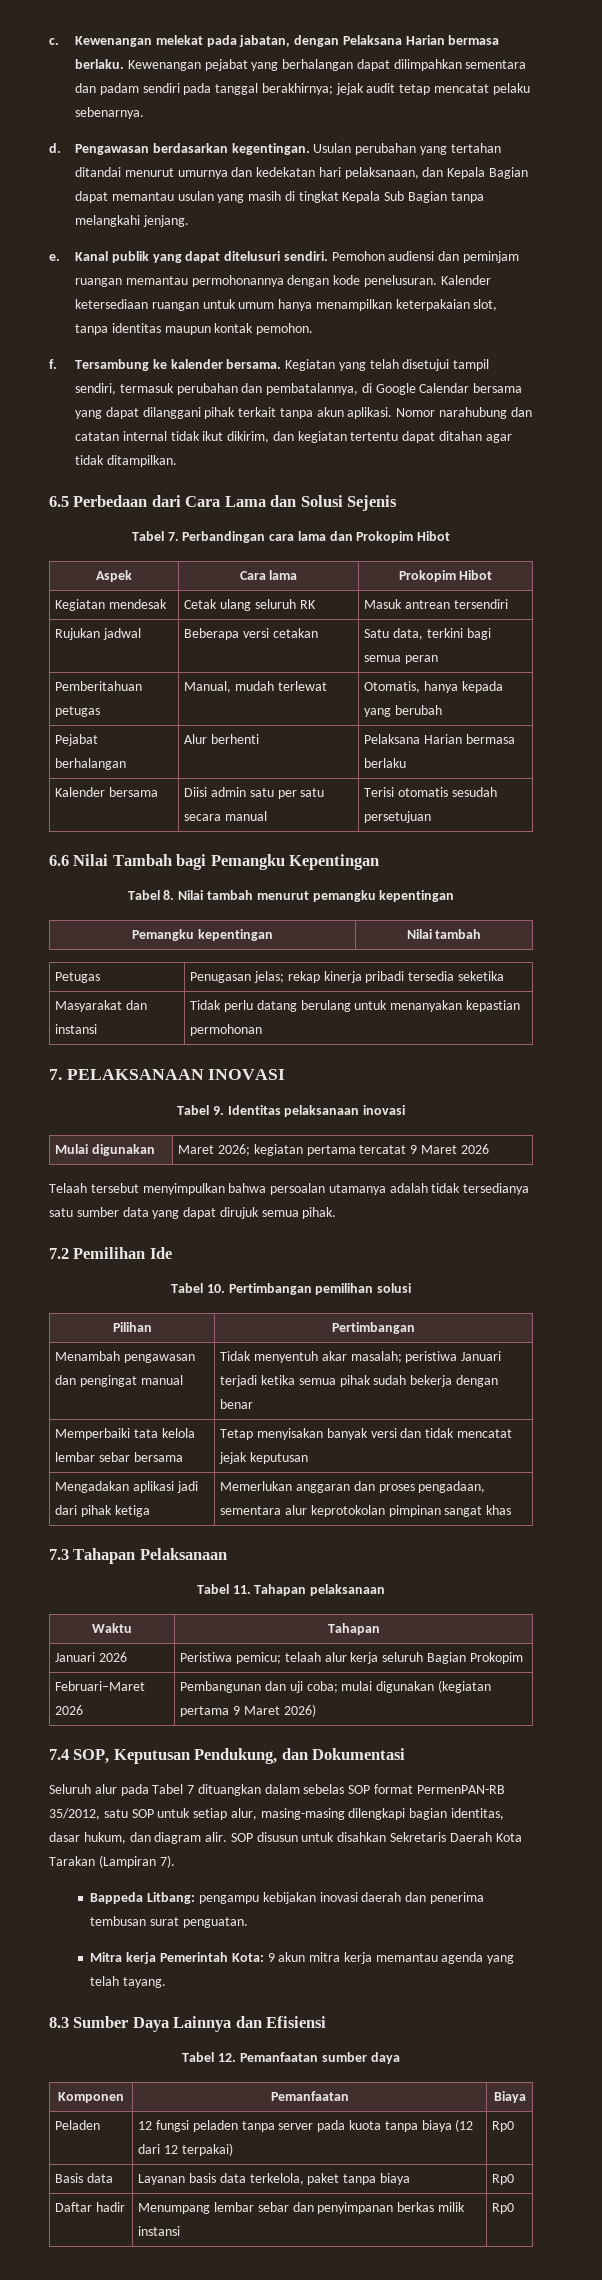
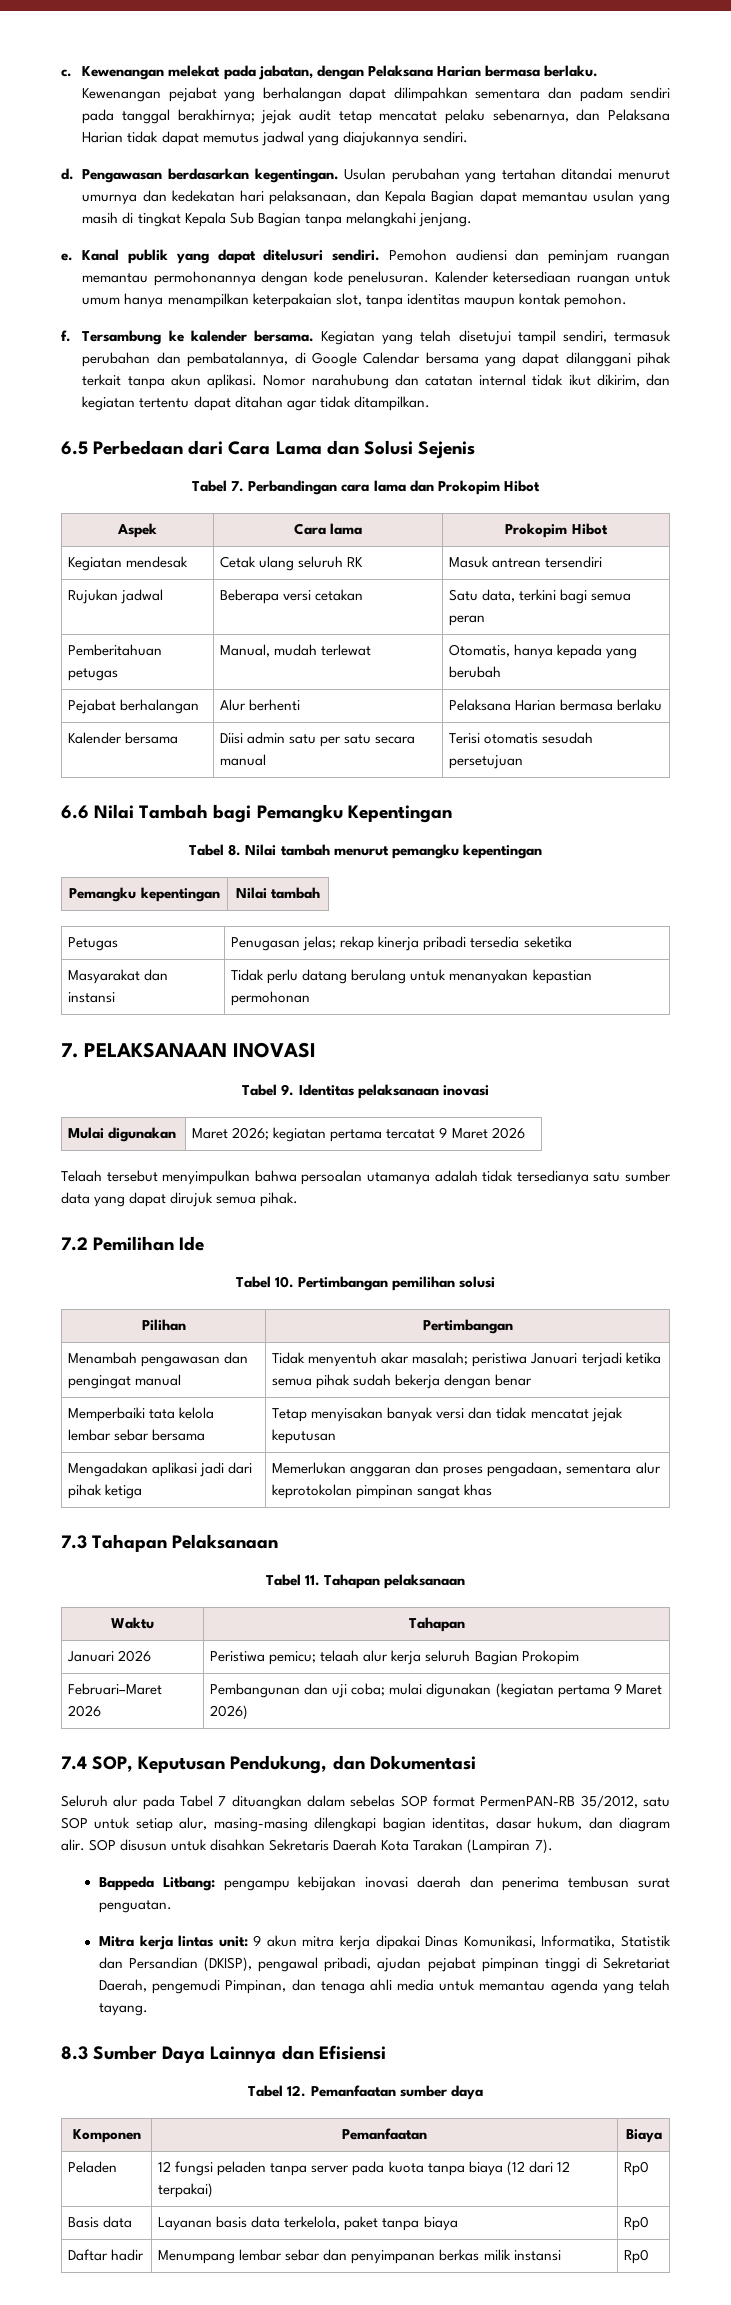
[75,107,145,119] sebenarnya. -> [492,109,671,124] [82,131,468,146] sebenarnya, dan Pelaksana Harian tidak dapat memutus jadwal yang diajukannya sendiri.
[159,1952,264,1962] Pemerintah Kota: -> [178,1935,248,1947] lintas unit:
(372, 1958) none -> [375,1935,671,1950] [98,1957,670,1972] [98,1979,476,1994] dipakai Dinas Komunikasi, Informatika, Statistik dan Persandian (DKISP), pengawal pribadi, ajudan pejabat pimpinan tinggi di Sekretariat Daerah, pengemudi Pimpinan, dan tenaga ahli media untuk

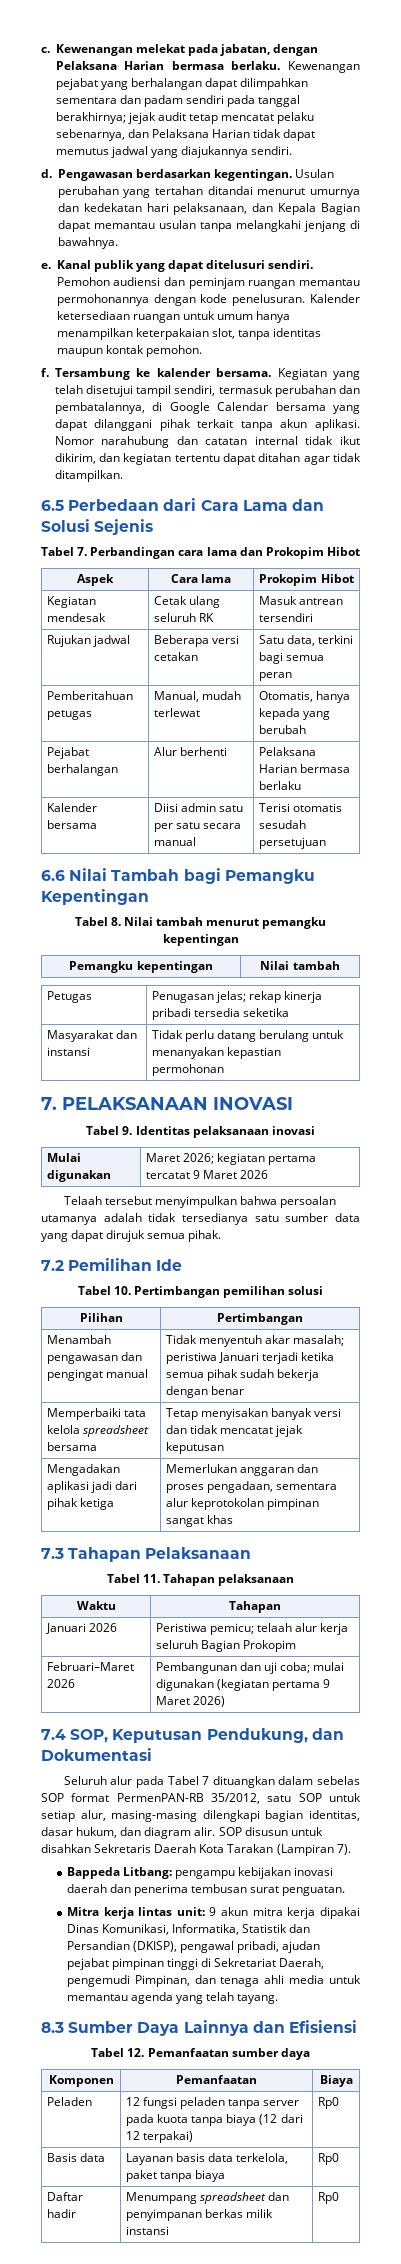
[639,194,670,205] [82,212,472,227] yang masih di tingkat Kepala Sub Bagian tanpa melangkahi jenjang. -> [199,220,360,232] [57,237,118,249] tanpa melangkahi jenjang di bawahnya.
[68,1429,150,1441] lembar sebar -> [83,1425,150,1437] spreadsheet
[239,2249,321,2261] lembar sebar -> [200,2192,267,2204] spreadsheet

